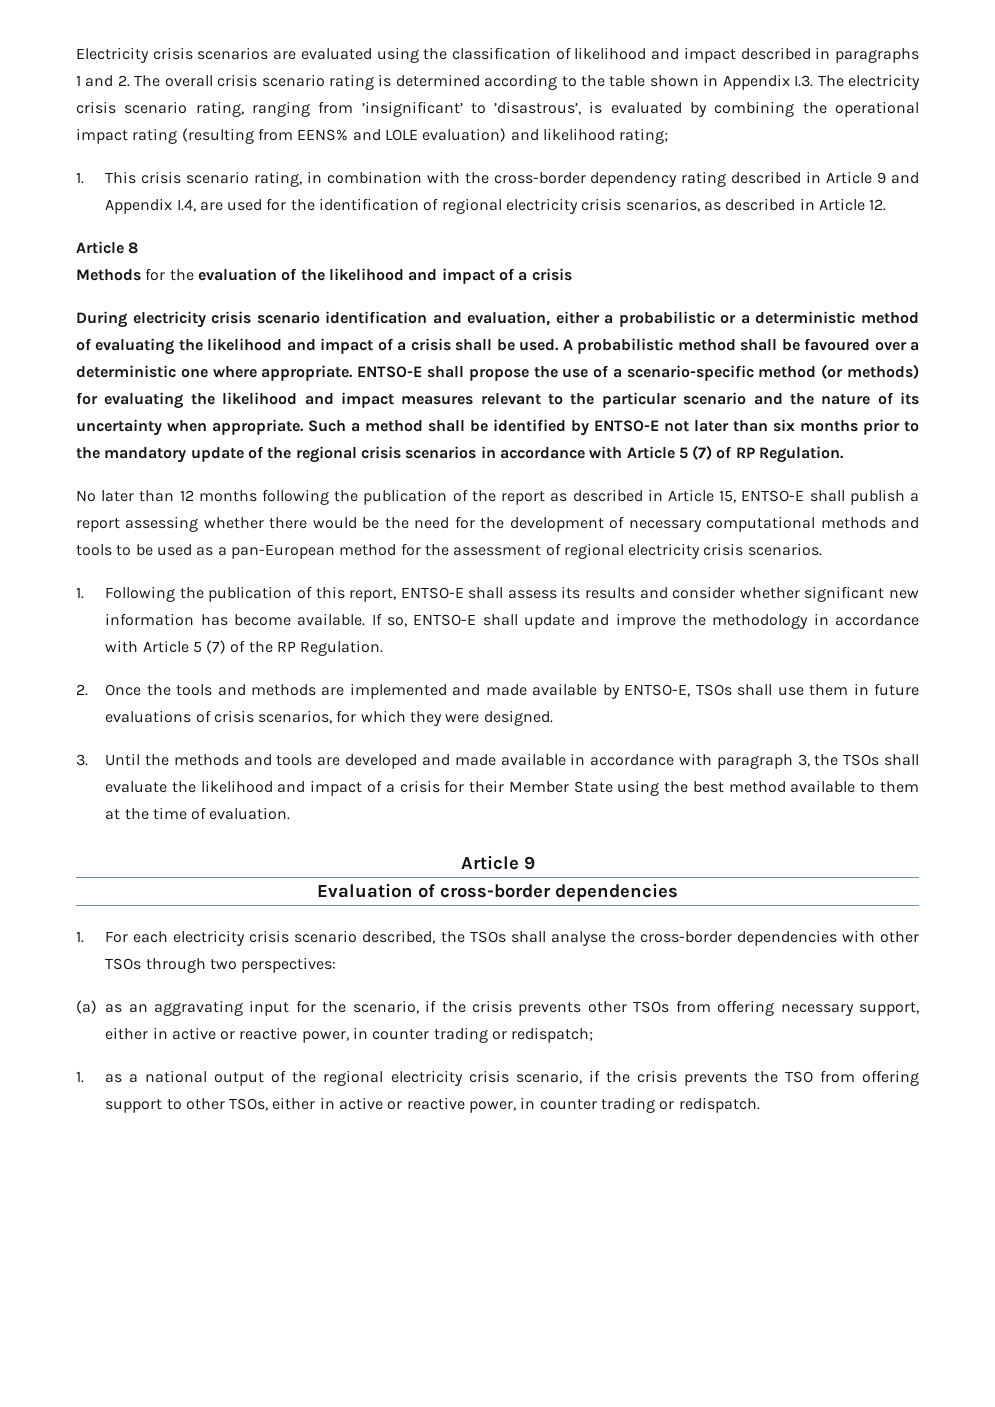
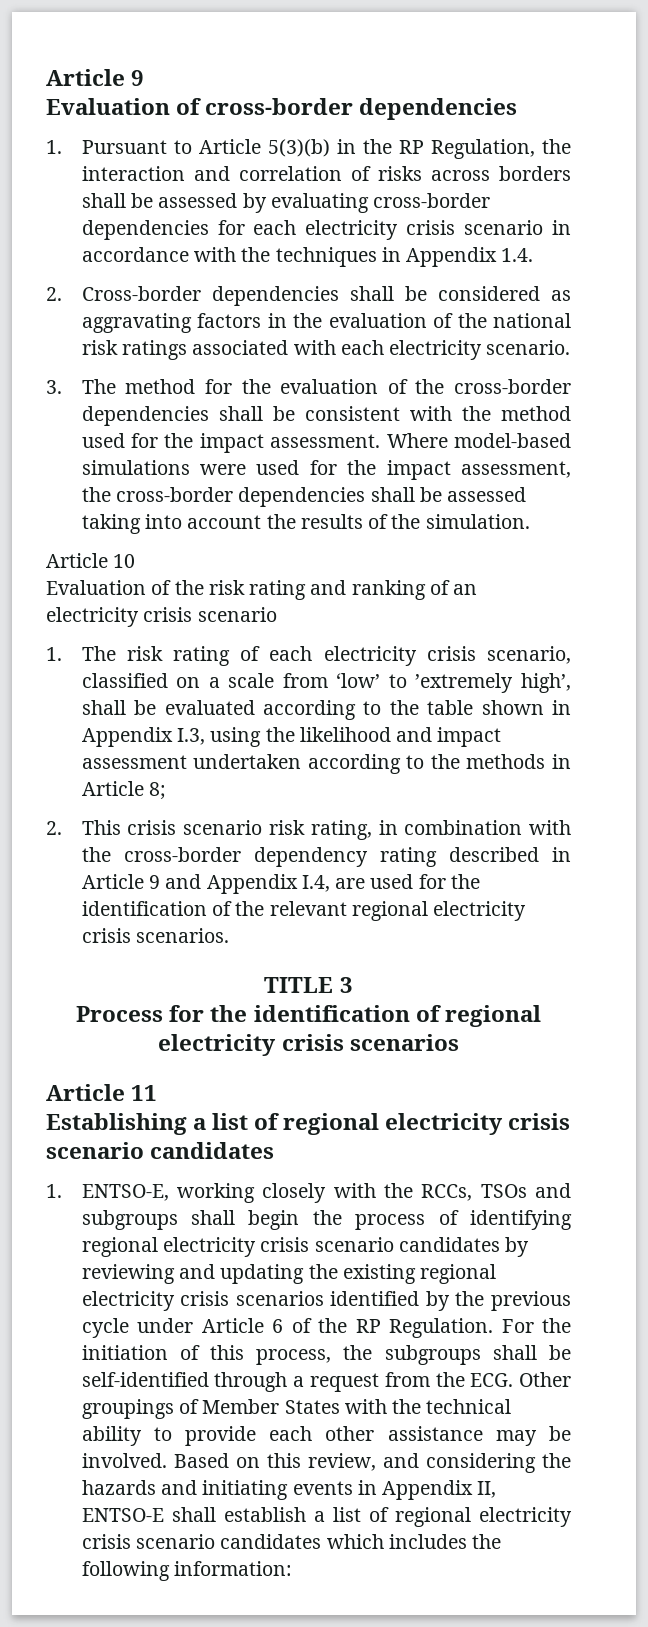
[76,47,919,63] [76,74,480,90] Electricity crisis scenarios are evaluated using the classification of likelihood and impact described in paragraphs 1 and 2. The overall crisis scenario rating is determined -> [46,69,145,86] [46,98,518,120] [46,139,571,159] [81,166,571,181] [81,193,491,213] [81,220,571,240] [81,247,534,267] [46,286,571,306] [81,313,571,333] [81,340,571,360] [46,379,571,394] [81,406,571,426] [81,433,571,453] [81,460,571,480] [81,487,527,507] [81,514,530,534] [46,553,136,568] [46,580,478,600] [46,607,277,627] [46,646,571,666] [81,673,571,693] [81,700,255,715] Article 9 // Evaluation of cross-border dependencies // 1. Pursuant to Article 5(3)(b) in the RP Regulation, the interaction and correlation of risks across borders shall be assessed by evaluating cross-border dependencies for each electricity crisis scenario in accordance with the techniques in Appendix 1.4. // 2. Cross-border dependencies shall be considered as aggravating factors in the evaluation of the national risk ratings associated with each electricity scenario. // 3. The method for the evaluation of the cross-border dependencies shall be consistent with the method used for the impact assessment. Where model-based simulations were used for the impact assessment, the cross-border dependencies shall be assessed taking into account the results of the simulation. // Article 10 // Evaluation of the risk rating and ranking of an electricity crisis scenario // 1. The risk rating of each electricity crisis scenario, classified on a scale from ‘low’ to ’extremely high’, shall be evaluated
[794,74,921,90] [76,101,919,117] [76,128,669,144] [76,172,84,184] I.3. The electricity crisis scenario rating, ranging from ’insignificant’ to ’disastrous’, is evaluated by combining the operational impact rating (resulting from EENS% and LOLE evaluation) and likelihood rating; // 1. -> [176,727,502,747] [81,754,571,774] [81,781,166,800] [46,821,62,835] I.3, using the likelihood and impact assessment undertaken according to the methods in Article 8; // 2.
(250, 177) none -> [268,820,305,835] risk
[441,198,887,214] [76,241,139,254] [76,268,572,284] [76,311,920,328] [76,338,920,355] [76,364,920,381] [76,392,919,409] [76,419,919,436] [76,445,845,463] [76,489,920,505] [76,516,920,532] [76,543,822,559] [76,586,920,602] [105,613,919,629] [105,640,384,656] [76,683,920,699] [105,710,553,726] [76,753,920,769] [105,780,920,796] [105,807,291,820] [460,855,535,870] [317,883,678,902] [76,930,920,946] [105,957,337,973] [76,1000,919,1016] [105,1027,594,1043] [76,1070,920,1086] [105,1097,760,1113] regional electricity crisis scenarios, as described in Article 12. // Article 8 // Methods for the evaluation of the likelihood and impact of a crisis // During electricity crisis scenario identification and evaluation, either a probabilistic or a deterministic method of evaluating the likelihood and impact of a crisis shall be used. A probabilistic method shall be favoured over a deterministic one where appropriate. ENTSO-E shall propose the use of a scenario-specific method (or methods) for evaluating the likelihood and impact measures relevant to the particular scenario and the nature of its uncertainty when appropriate. Such a method shall be identified by ENTSO-E not later than six months prior to the mandatory update of the regional crisis scenarios in accordance with Article 5 (7) of RP Regulation. // No later than 12 months following the publication of the report as described in Article 15, ENTSO-E shall publish a report assessing whether there would be the need for the development of necessary computational methods and tools to be used as a pan-European method for the assessment of regional electricity crisis scenarios. // 1. Following the publication of this report, ENTSO-E shall assess its results and consider whether significant new information has become available. If so, ENTSO-E shall update and improve the methodology in accordance with Article 5 (7) of the RP Regulation. // 2. Once the tools and methods are implemented and made available by ENTSO-E, TSOs shall use them in future evaluations of crisis scenarios, for which they were designed. // 3. Until the methods and tools are developed and made available in accordance with paragraph 3, the TSOs shall evaluate the likelihood and impact of a crisis for their Member State using the best method available to them at the time of evaluation. // Article 9 // Evaluation of cross-border dependencies // 1. For each electricity crisis scenario described, the TSOs shall analyse the cross-border dependencies with other TSOs through two perspectives: // (a) as an aggravating input for the scenario, if the crisis prevents other TSOs from offering necessary support, either in active or reactive power, in counter trading or redispatch; // 1. as a national output of the regional electricity crisis scenario, if the crisis prevents the TSO from offering support to other TSOs, either in active or reactive power, in counter trading or redispatch. -> [235,901,527,921] [81,928,229,943] [264,977,353,993] [76,1005,541,1027] [158,1034,459,1056] [46,1084,158,1101] [46,1113,571,1135] [46,1142,275,1159] [46,1183,572,1203] [81,1210,572,1230] [81,1237,530,1257] [81,1264,497,1284] [81,1291,572,1311] [81,1318,572,1338] [81,1345,571,1365] [81,1372,571,1392] [81,1399,512,1419] [81,1426,571,1446] [81,1453,572,1473] [81,1480,497,1500] [81,1507,573,1527] [81,1534,502,1549] [81,1561,292,1581] the relevant regional electricity crisis scenarios. // TITLE 3 // Process for the identification of regional electricity crisis scenarios // Article 11 // Establishing a list of regional electricity crisis scenario candidates // 1. ENTSO-E, working closely with the RCCs, TSOs and subgroups shall begin the process of identifying regional electricity crisis scenario candidates by reviewing and updating the existing regional electricity crisis scenarios identified by the previous cycle under Article 6 of the RP Regulation. For the initiation of this process, the subgroups shall be self-identified through a request from the ECG. Other groupings of Member States with the technical ability to provide each other assistance may be involved. Based on this review, and considering the hazards and initiating events in Appendix II, ENTSO-E shall establish a list of regional electricity crisis scenario candidates which includes the following information:

